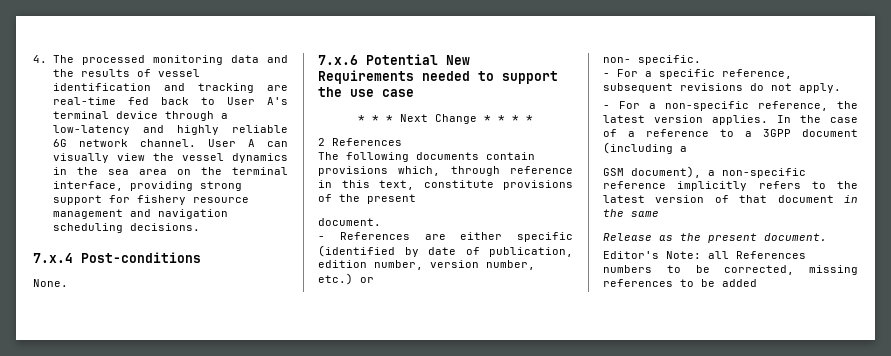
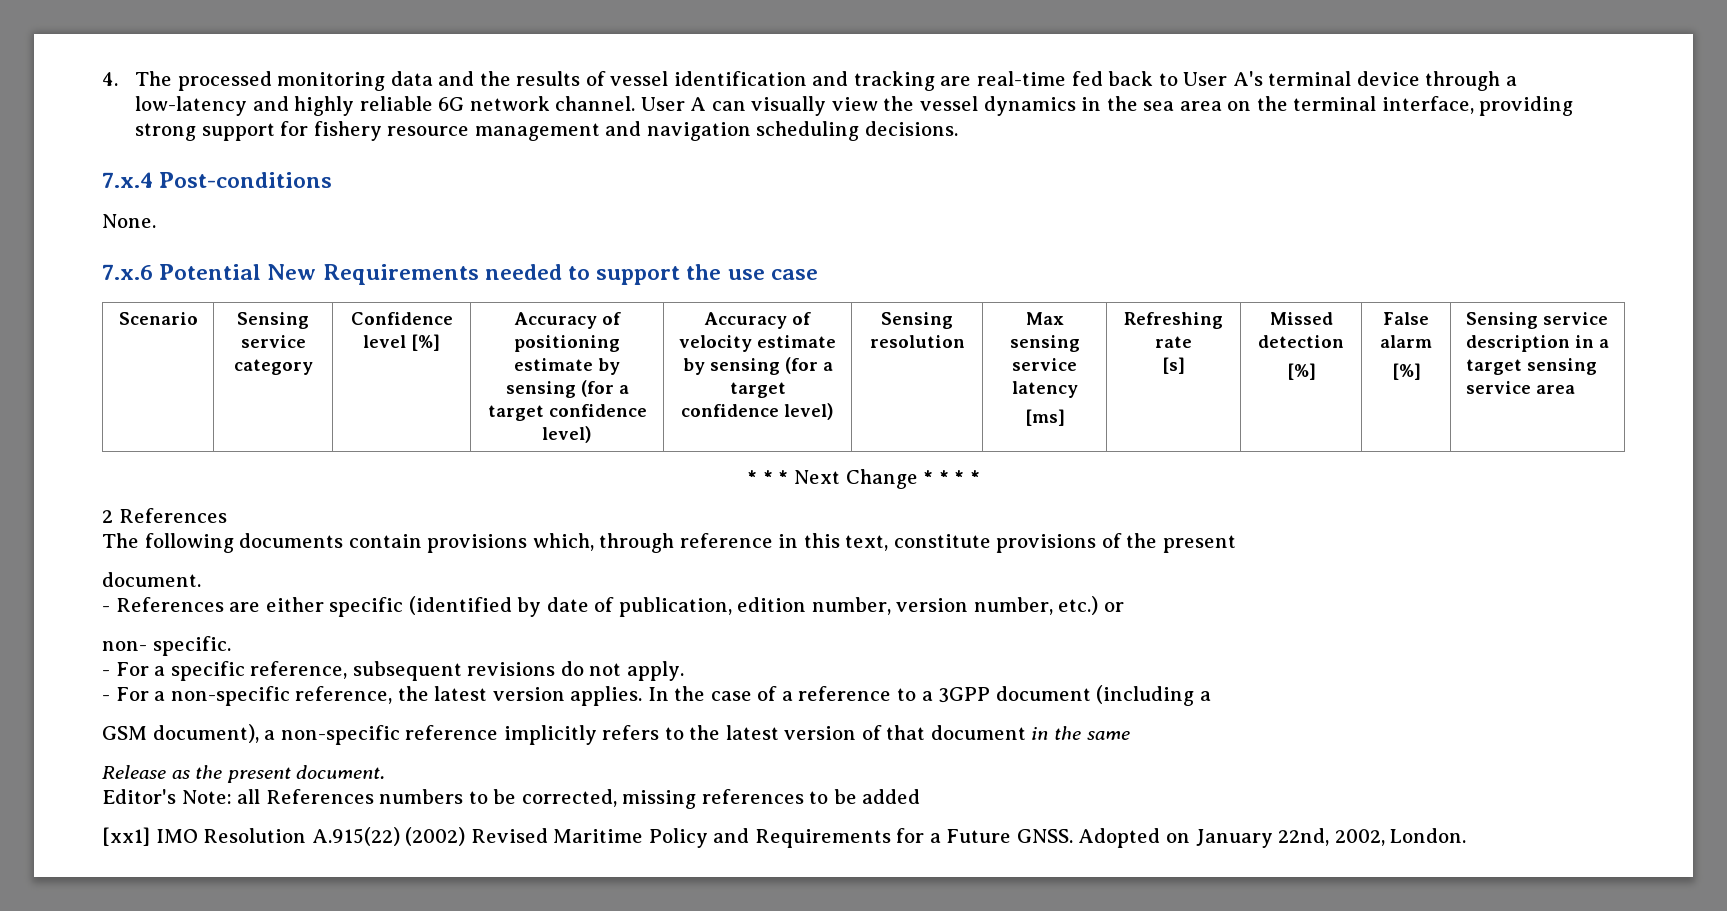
(414, 93) none -> [118,312,198,325] [237,312,309,329] [240,335,306,348] [233,359,313,375] [350,312,453,325] [363,334,440,351] [513,312,621,329] [514,335,620,352] [514,358,620,375] [505,380,629,398] [487,404,647,421] [542,426,592,443] [704,312,811,329] [679,335,836,352] [682,357,833,375] [729,382,786,398] [681,403,834,420] [881,312,953,329] [869,335,965,348] [1025,312,1064,325] [1009,335,1080,352] [1012,358,1077,371] [1011,381,1078,398] [1024,409,1065,426] [1124,312,1223,329] [1155,336,1192,348] [1162,357,1185,374] [1269,312,1333,325] [1258,335,1344,348] [1286,363,1316,380] [1383,312,1429,325] [1380,335,1432,348] [1391,363,1421,380] [1465,312,1608,329] [1465,335,1609,352] [1465,358,1597,375] [1465,381,1575,394] // Scenario | Sensing service category | Confidence level [%] | Accuracy of positioning estimate by sensing (for a target confidence level) | Accuracy of velocity estimate by sensing (for a target confidence level) | Sensing resolution | Max sensing service latency // [ms] | Refreshing rate // [s] | Missed detection // [%] | False alarm // [%] | Sensing service description in a target sensing service area
(757, 283) none -> [102,827,1467,848] // [xx1] IMO Resolution A.915(22) (2002) Revised Maritime Policy and Requirements for a Future GNSS. Adopted on January 22nd, 2002, London.

